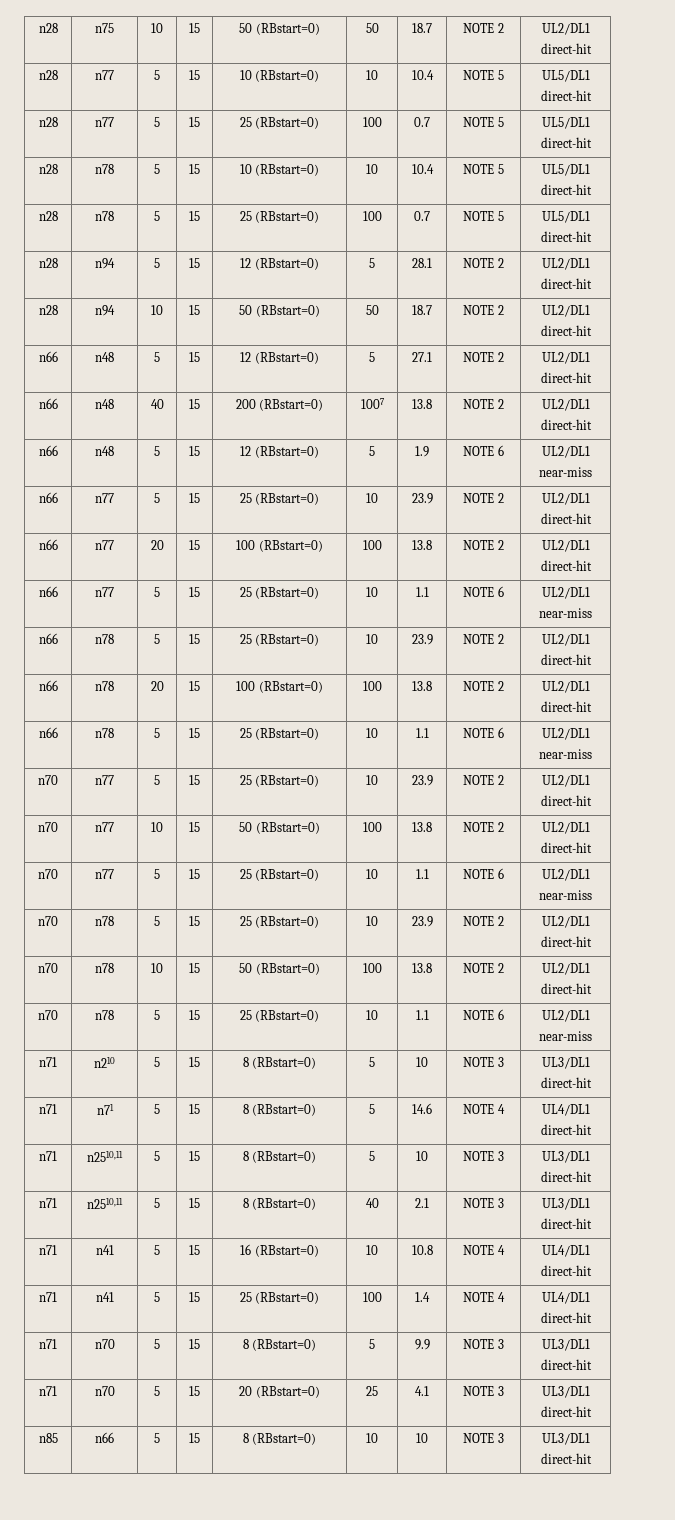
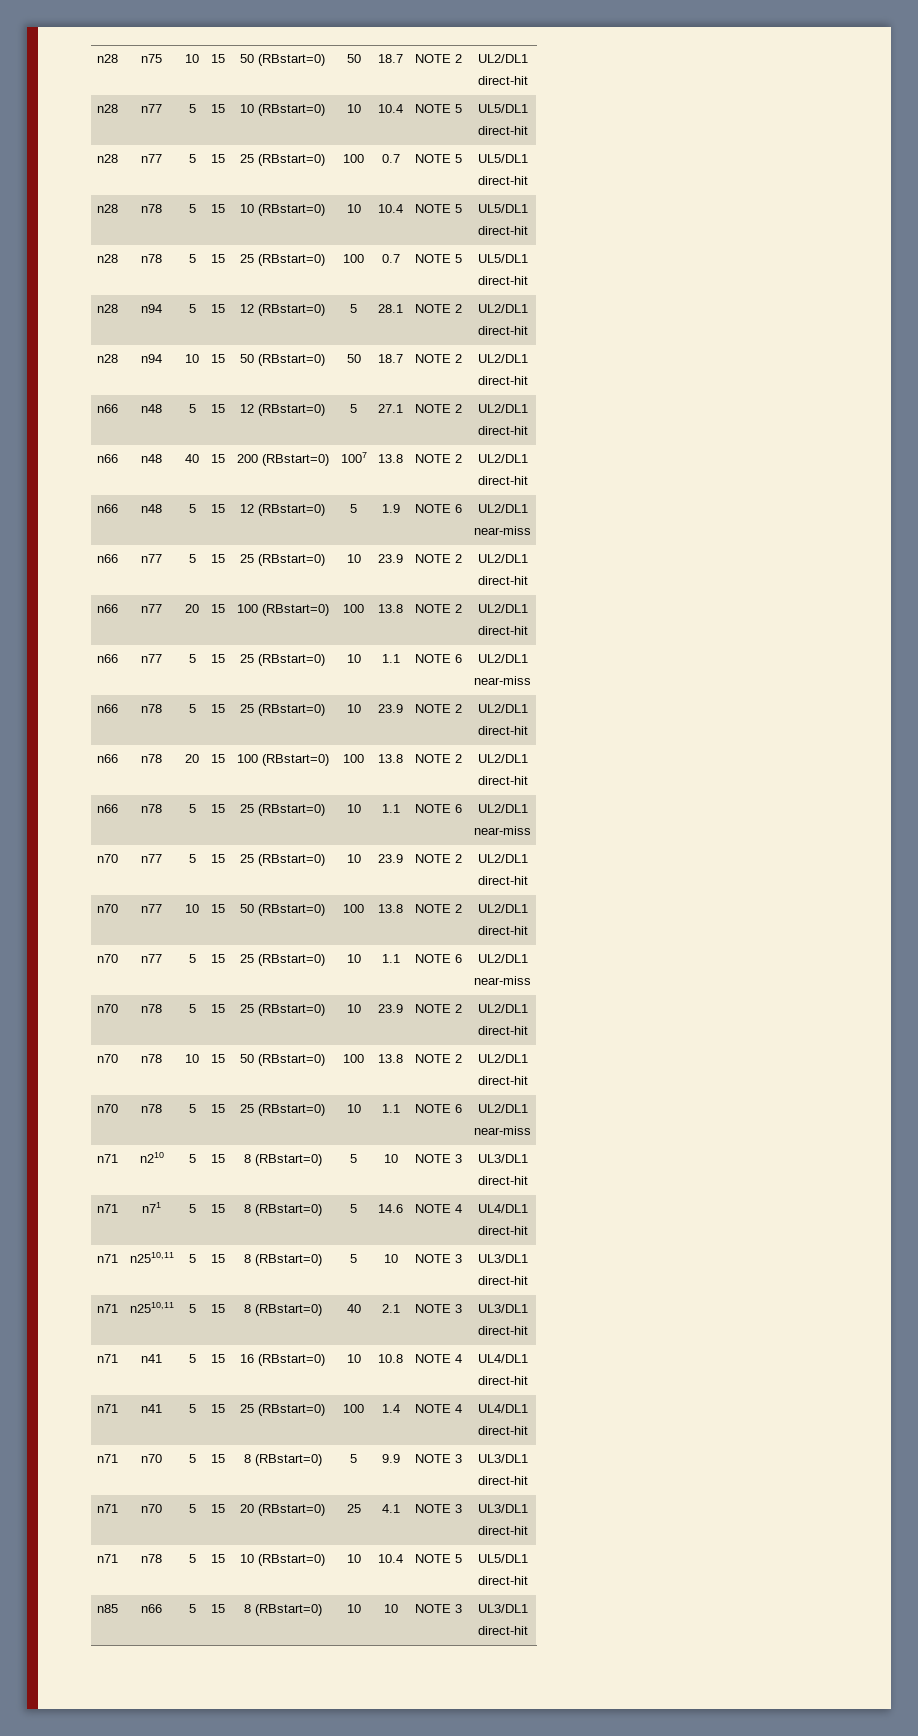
(592, 1411) none -> [97,1554,118,1563] [141,1554,162,1563] [188,1554,196,1563] [210,1554,225,1563] [240,1554,325,1566] [346,1554,361,1563] [378,1554,403,1563] [415,1554,462,1563] [477,1554,528,1563] [477,1576,528,1585] // n71 | n78 | 5 | 15 | 10 (RBstart=0) | 10 | 10.4 | NOTE 5 | UL5/DL1 // direct-hit

